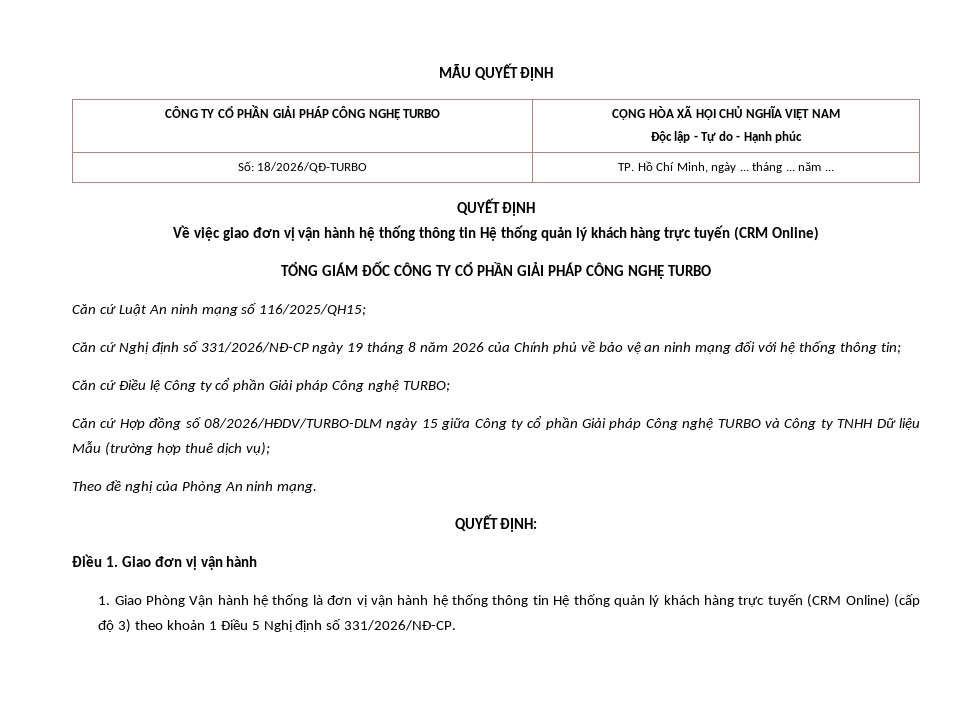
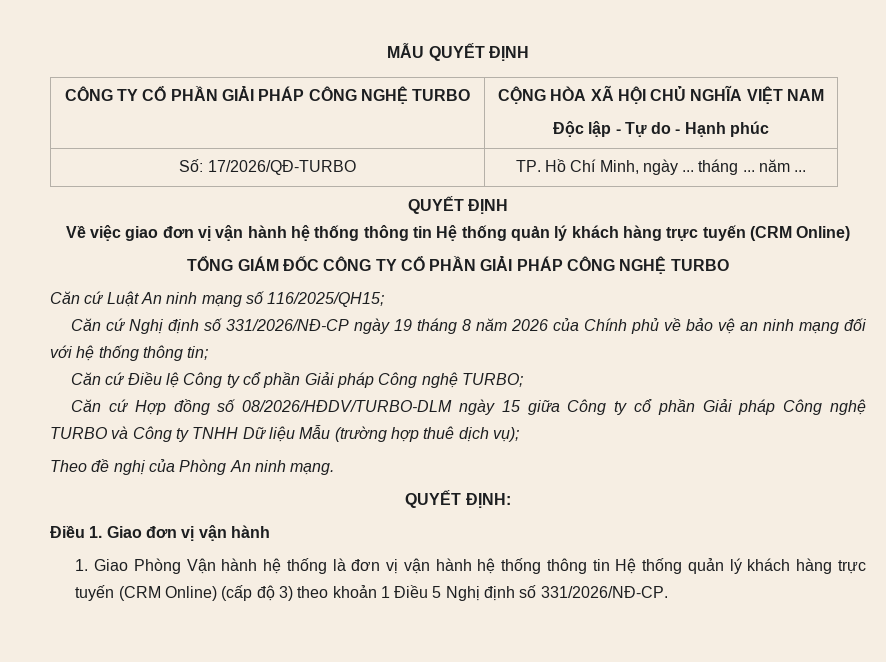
[257,162,368,173] 18/2026/QĐ-TURBO -> [207,160,356,175] 17/2026/QĐ-TURBO

